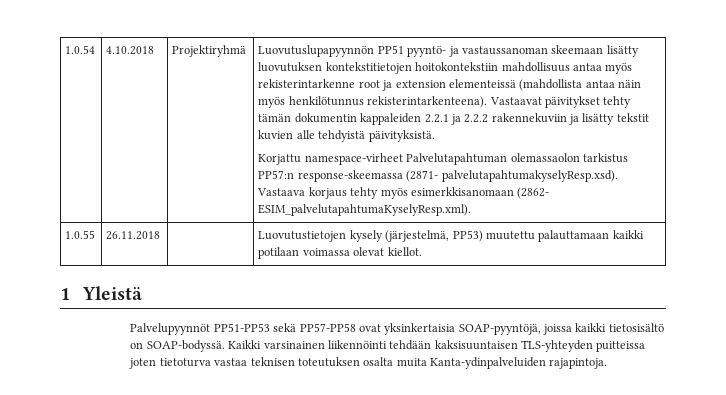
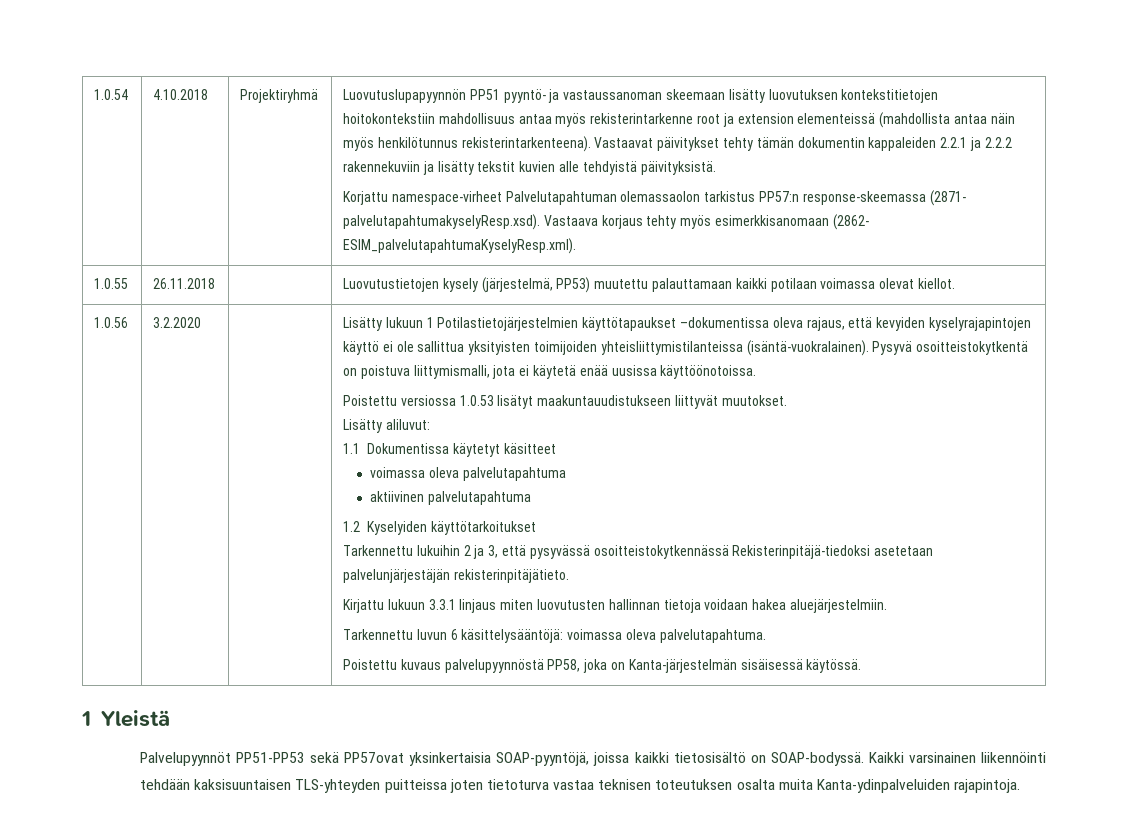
(422, 251) none -> [94,317,129,328] [153,317,202,328] [343,317,1031,331] [343,340,1029,356] [343,365,757,379] [343,395,787,409] [343,419,430,433] [343,443,556,457] [370,467,566,481] [370,491,531,505] [343,521,536,535] [343,545,934,559] [343,569,569,583] [343,599,887,613] [343,629,766,643] [343,659,862,673] // 1.0.56 | 3.2.2020 | | Lisätty lukuun 1 Potilastietojärjestelmien käyttötapaukset –dokumentissa oleva rajaus, että kevyiden kyselyrajapintojen käyttö ei ole sallittua yksityisten toimijoiden yhteisliittymistilanteissa (isäntä-vuokralainen). Pysyvä osoitteistokytkentä on poistuva liittymismalli, jota ei käytetä enää uusissa käyttöönotoissa. // Poistettu versiossa 1.0.53 lisätyt maakuntauudistukseen liittyvät muutokset. // Lisätty aliluvut: // 1.1 Dokumentissa käytetyt käsitteet // voimassa oleva palvelutapahtuma // aktiivinen palvelutapahtuma // 1.2 Kyselyiden käyttötarkoitukset // Tarkennettu lukuihin 2 ja 3, että pysyvässä osoitteistokytkennässä Rekisterinpitäjä-tiedoksi asetetaan palvelunjärjestäjän rekisterinpitäjätieto. // Kirjattu lukuun 3.3.1 linjaus miten luovutusten hallinnan tietoja voidaan hakea aluejärjestelmiin. // Tarkennettu luvun 6 käsittelysääntöjä: voimassa oleva palvelutapahtuma. // Poistettu kuvaus palvelupyynnöstä PP58, joka on Kanta-järjestelmän sisäisessä käytössä.
[299,323,381,332] PP57-PP58 ovat -> [344,752,405,763] PP57ovat

